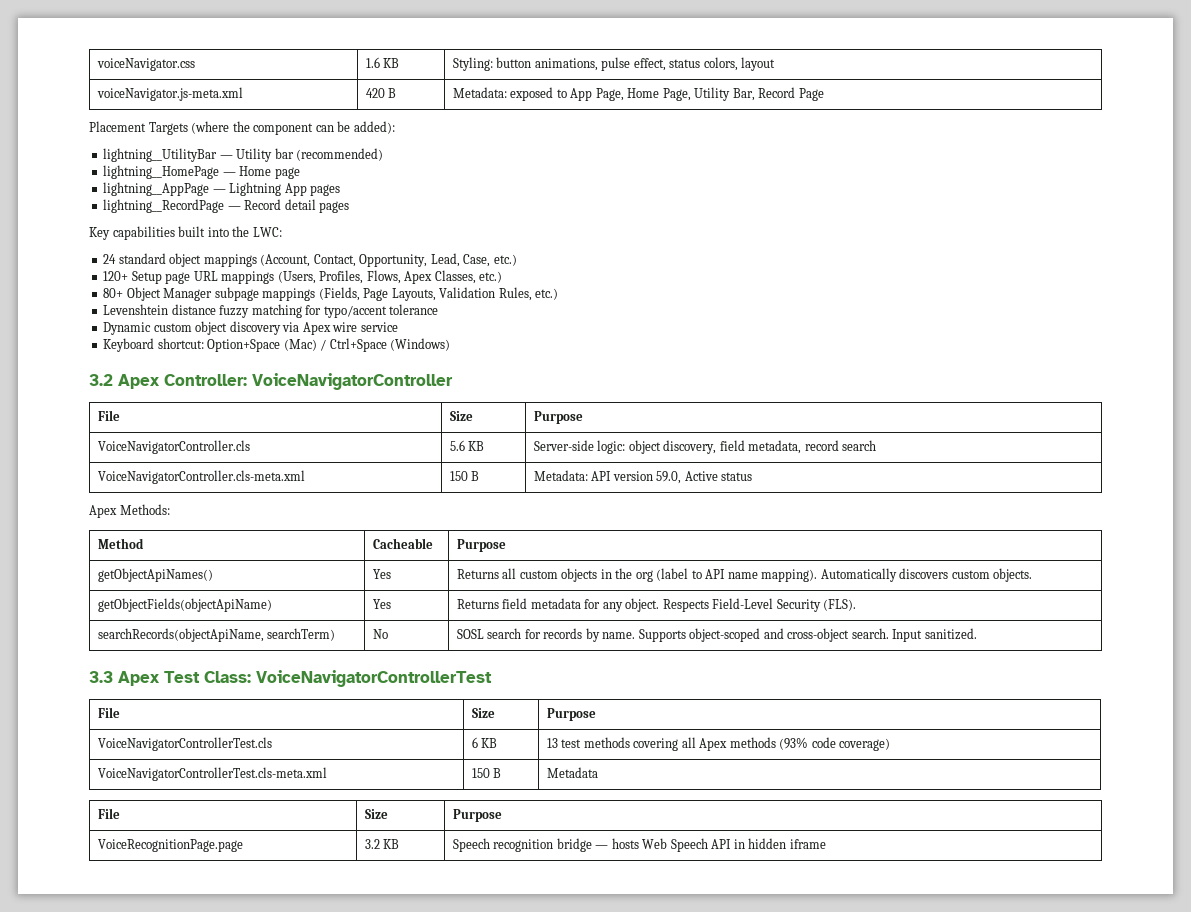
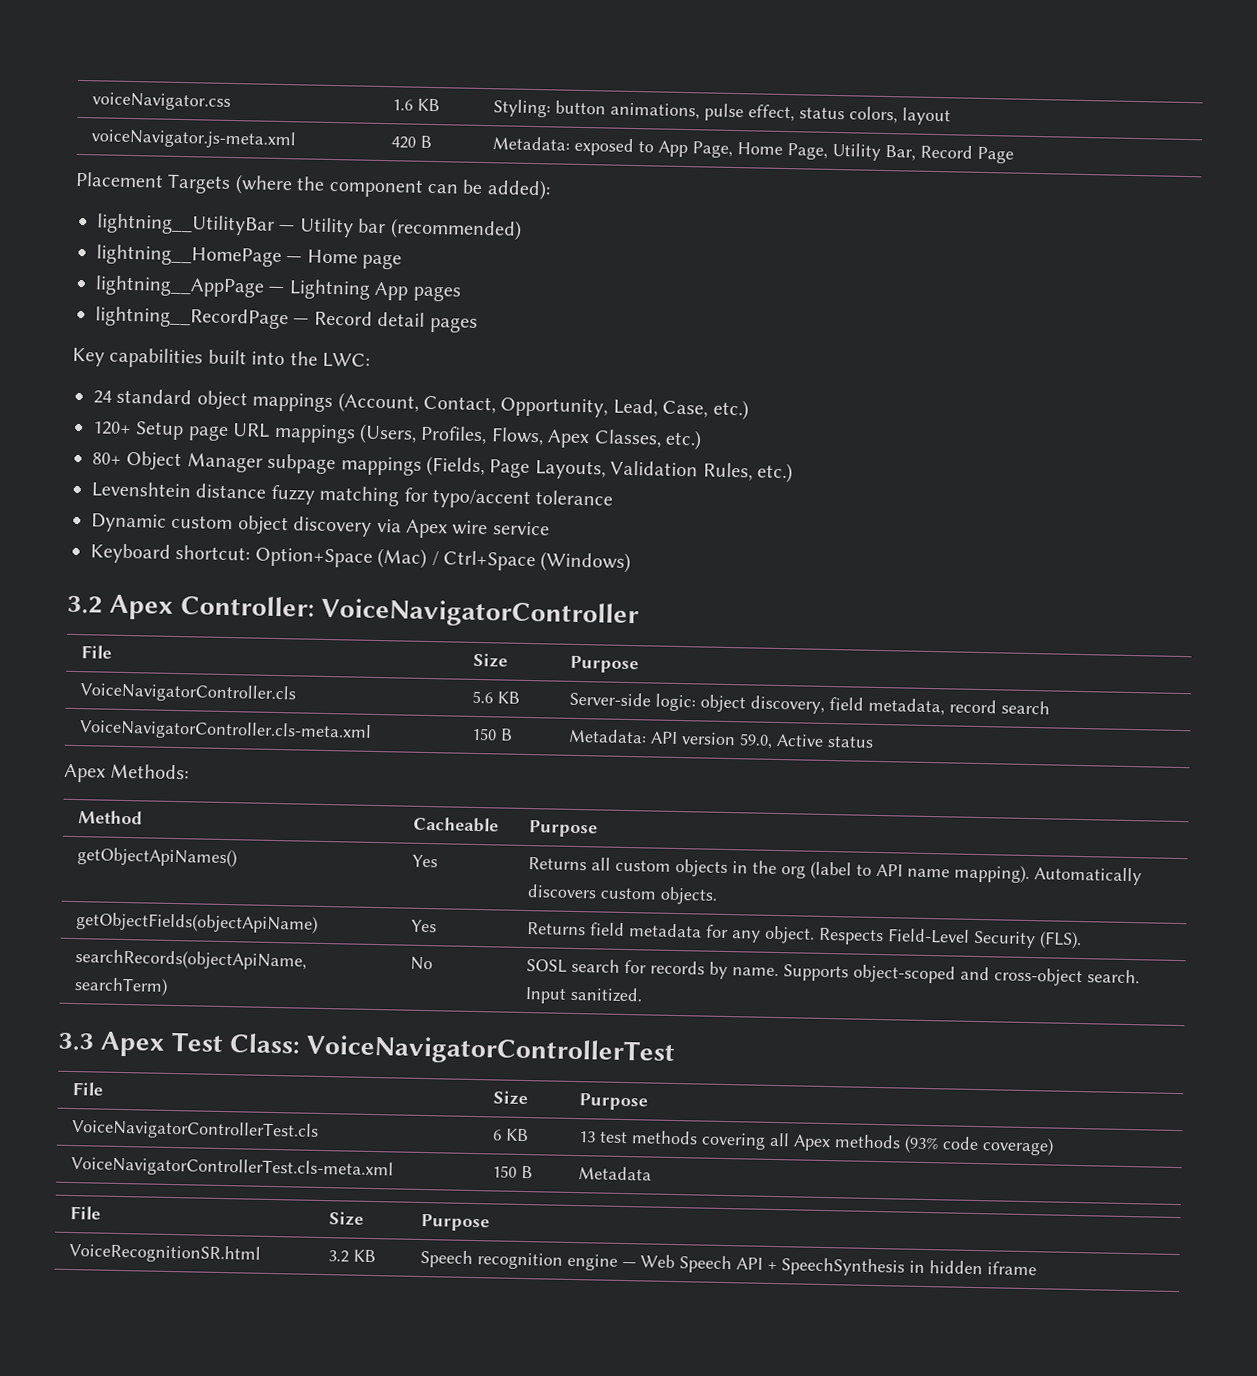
[97,839,243,852] VoiceRecognitionPage.page -> [68,1242,261,1264] VoiceRecognitionSR.html
[556,838,639,852] bridge — hosts -> [566,1253,636,1271] engine —
(732, 844) none -> [766,1257,905,1277] + SpeechSynthesis

